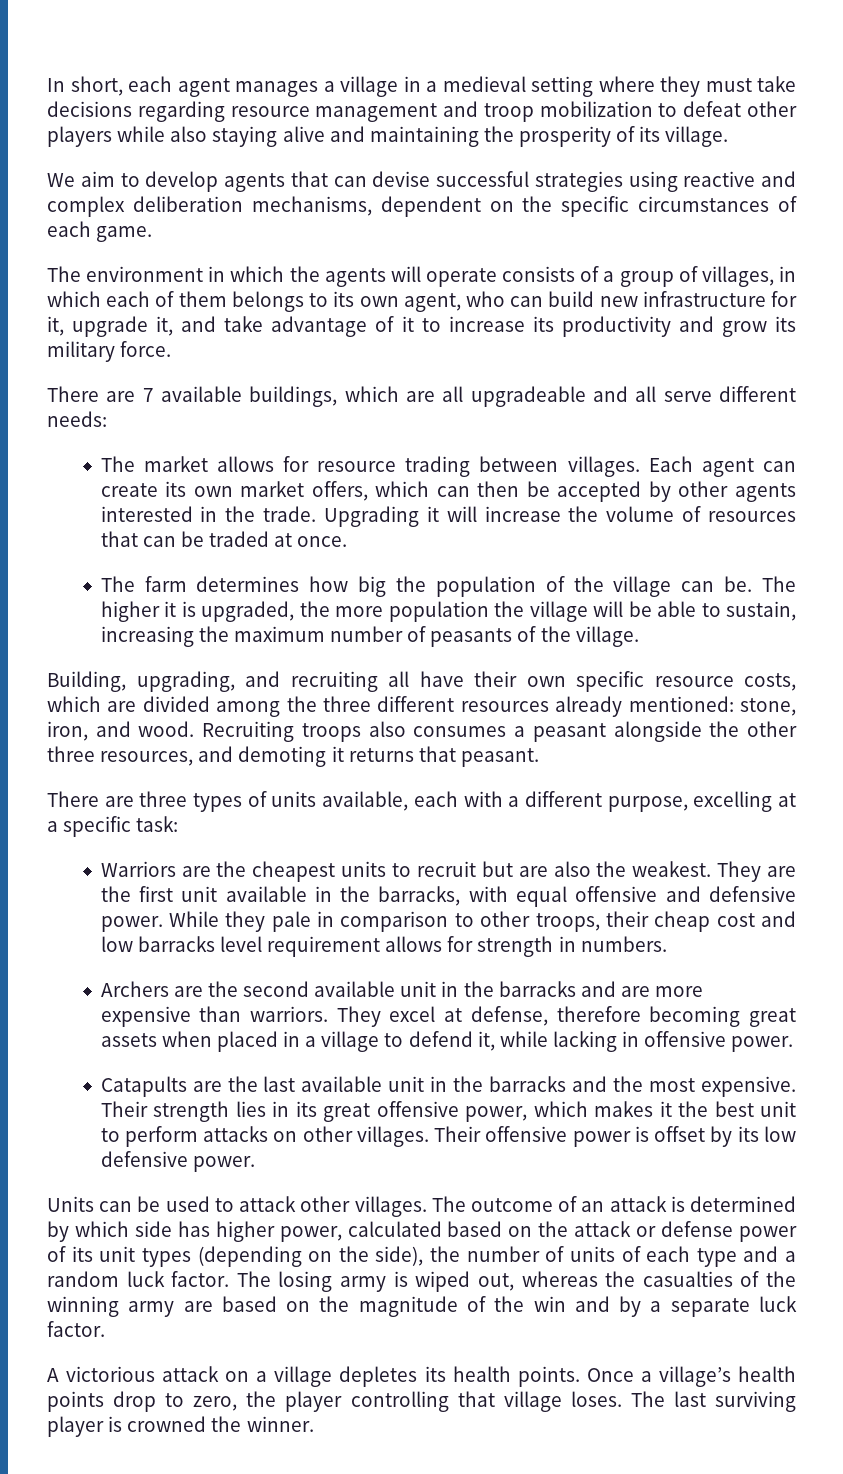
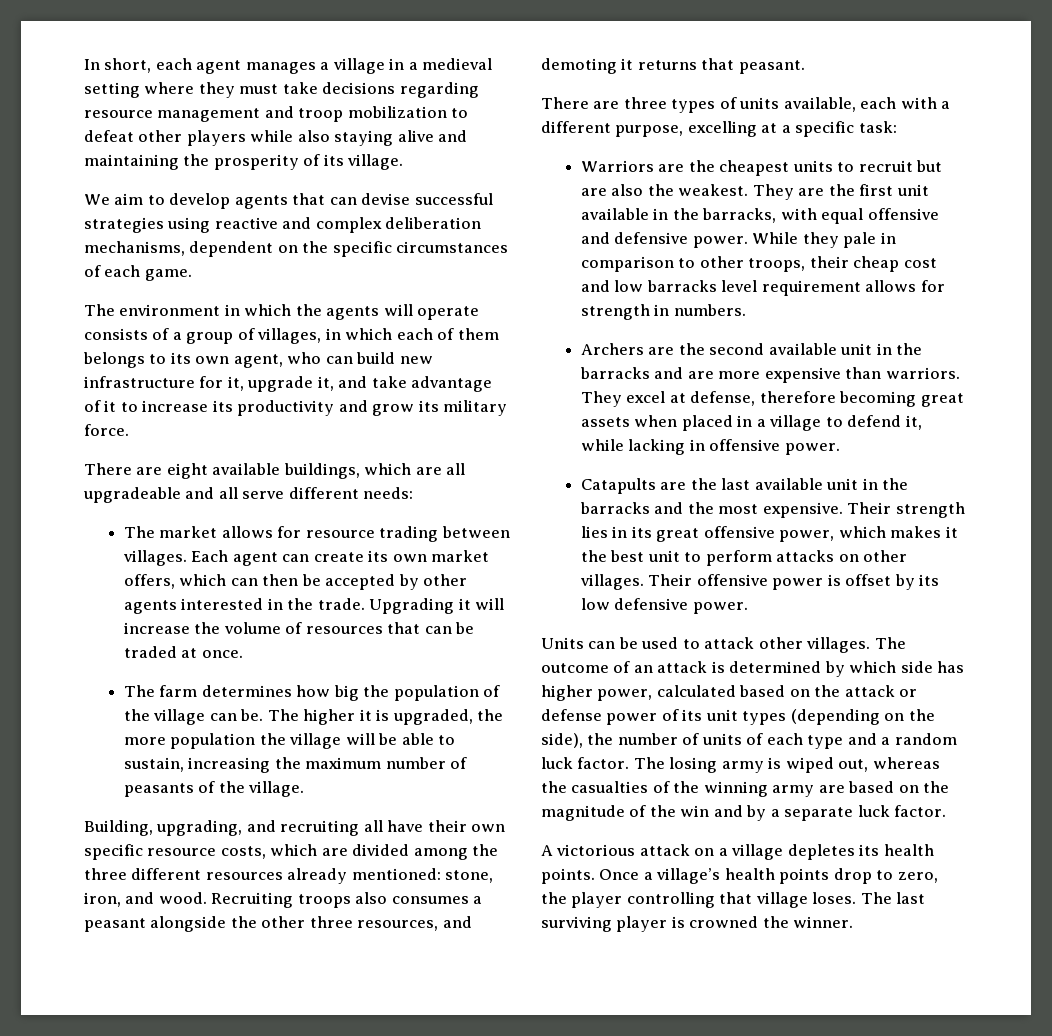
[142,388,154,402] 7 -> [166,463,208,479] eight

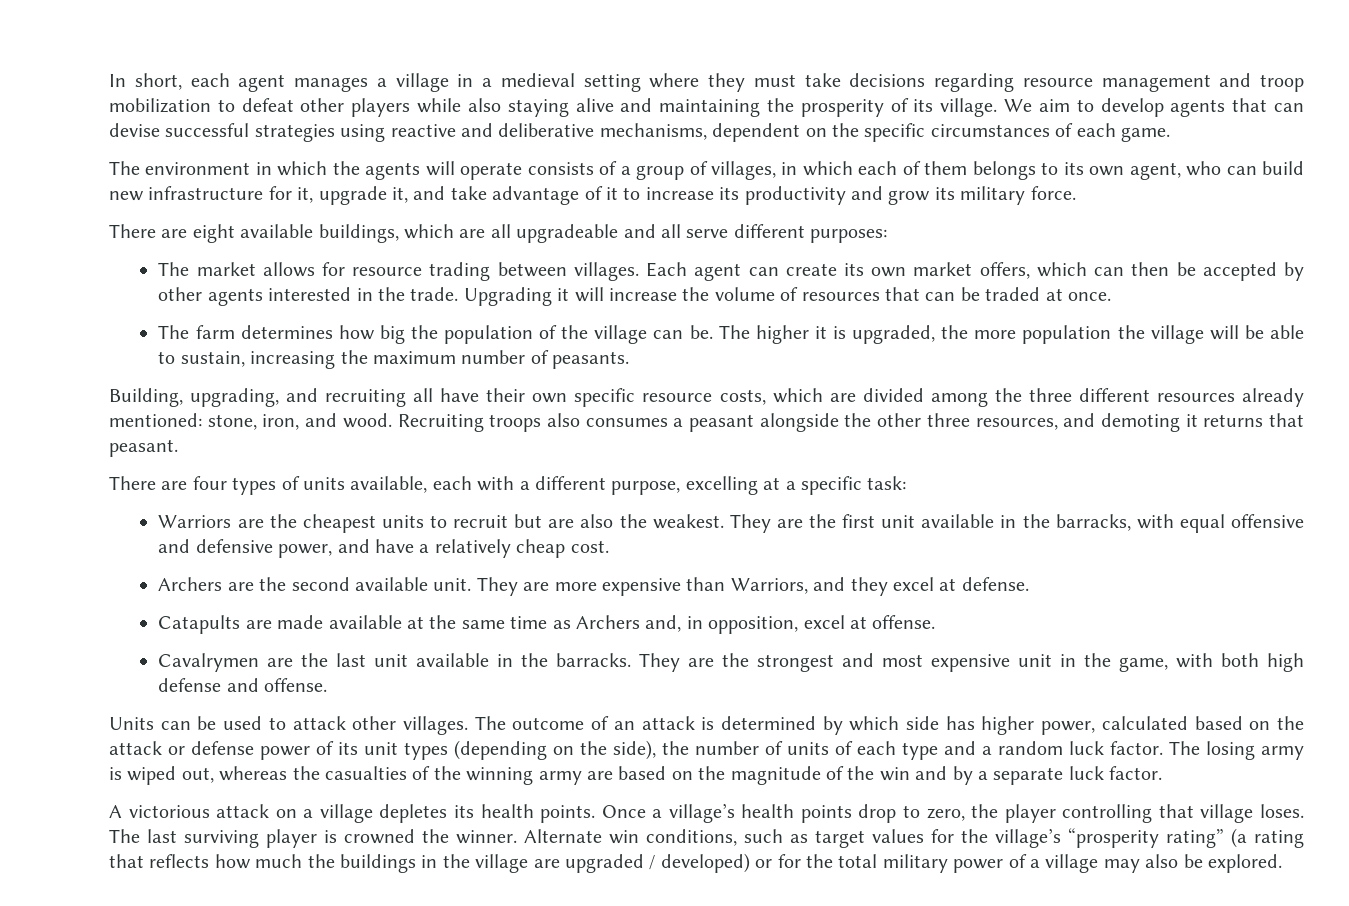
(404, 162) // -> (998, 107) none
[315,217,482,233] complex deliberation -> [498,123,595,137] deliberative
[363,487,414,499] needs: -> [810,229,888,243] purposes:
[123,781,305,797] peasants of the village. -> [552,351,630,369] peasants.
[623,97,667,109] three -> [192,476,227,490] four
[692,232,896,248] [580,256,937,272] [580,280,945,296] [580,304,746,320] power. While they pale in comparison to other troops, their cheap cost and low barracks level requirement allows for strength in numbers. -> [278,539,609,558] power, and have a relatively cheap cost.
[840,343,923,355] [579,367,960,383] [580,391,964,407] [580,415,922,431] [580,439,840,455] [580,478,909,494] [579,502,965,518] [580,526,958,542] [580,550,908,566] [579,574,940,590] [580,598,748,614] unit in the barracks and are more expensive than warriors. They excel at defense, therefore becoming great assets when placed in a village to defend it, while lacking in offensive power. // Catapults are the last available unit in the barracks and the most expensive. Their strength lies in its great offensive power, which makes it the best unit to perform attacks on other villages. Their offensive power is offset by its low defensive power. -> [433,577,1029,596] [158,615,936,634] [158,653,1305,672] [158,678,328,692] unit. They are more expensive than Warriors, and they excel at defense. // Catapults are made available at the same time as Archers and, in opposition, excel at offense. // Cavalrymen are the last unit available in the barracks. They are the strongest and most expensive unit in the game, with both high defense and offense.
(854, 922) none -> [524,828,1304,848] [109,853,1282,873] Alternate win conditions, such as target values for the village’s “prosperity rating” (a rating that reflects how much the buildings in the village are upgraded / developed) or for the total military power of a village may also be explored.

